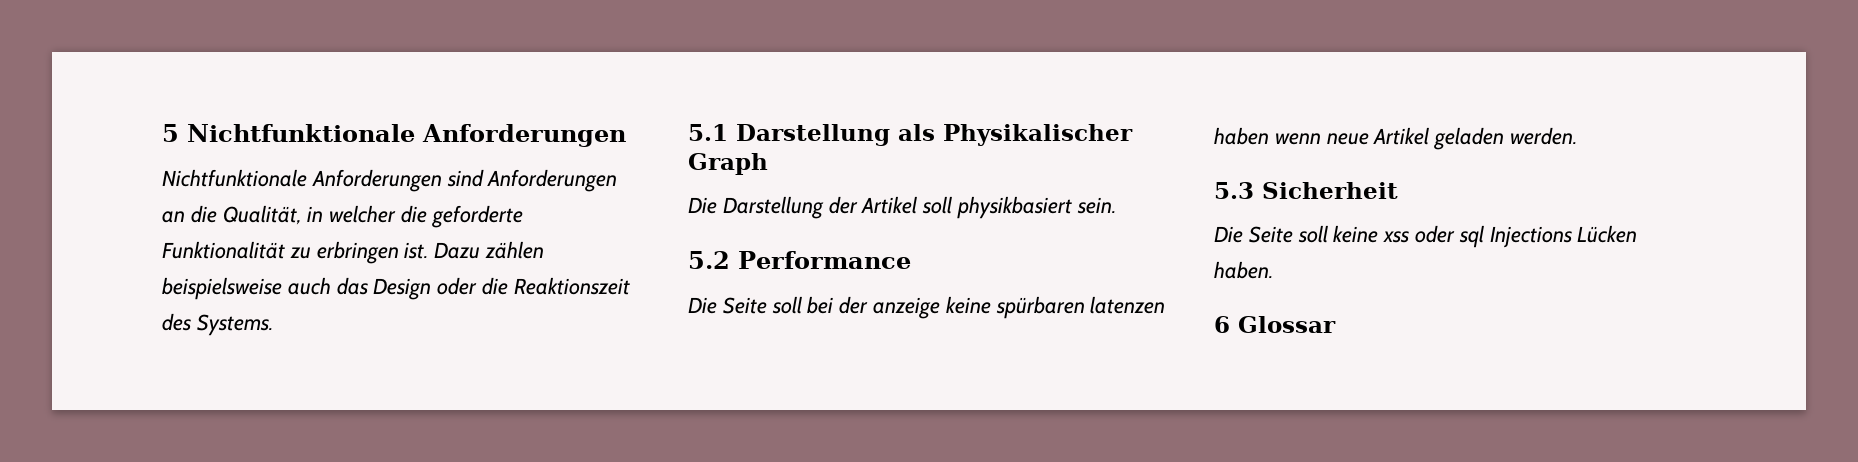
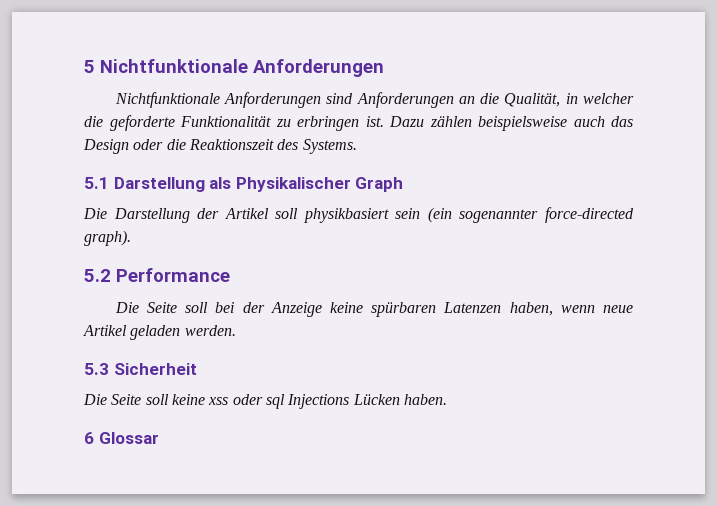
[1076,197,1116,214] sein. -> [395,207,634,223] [84,230,131,246] sein (ein sogenannter force-directed graph).
[873,297,941,319] anzeige -> [270,302,322,317] Anzeige
[1090,296,1166,314] [1214,127,1269,145] latenzen haben -> [443,302,553,316] Latenzen haben,

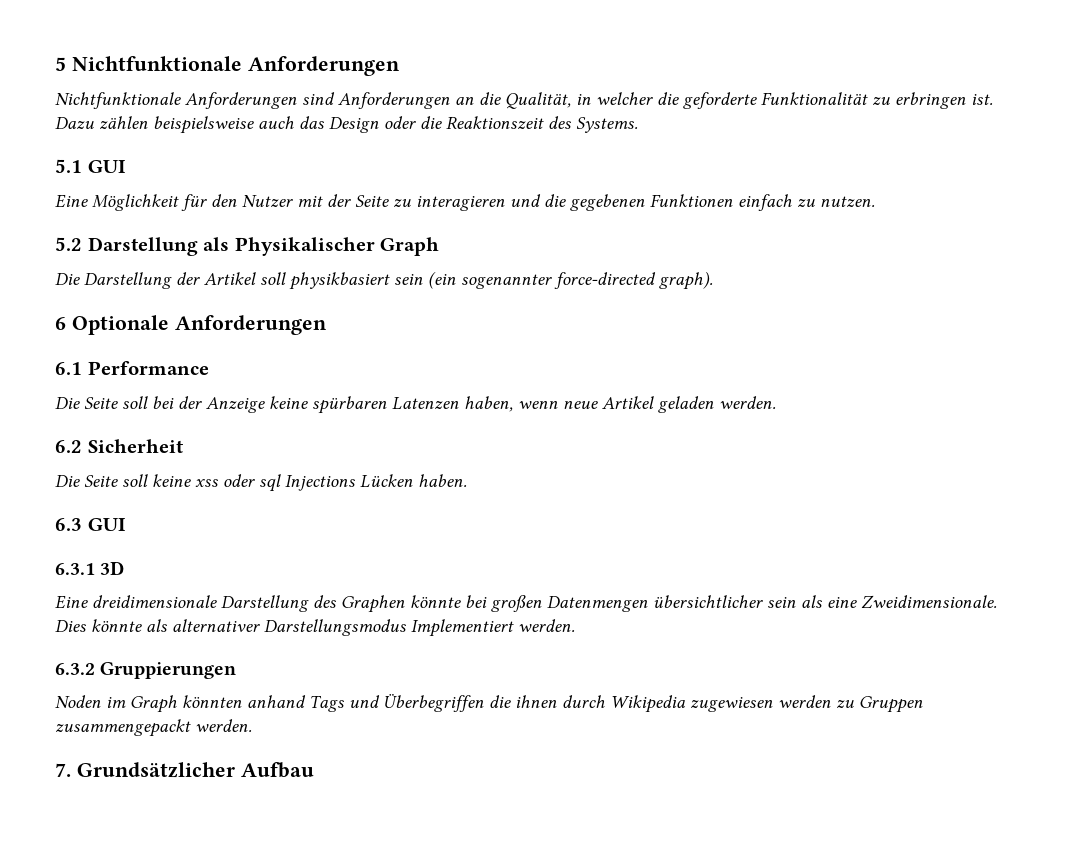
(109, 183) none -> [87,160,126,173] [55,194,875,211] [55,237,82,251] GUI // Eine Möglichkeit für den Nutzer mit der Seite zu interagieren und die gegebenen Funktionen einfach zu nutzen. // 5.2
[84,269,111,282] 5.2 -> [55,315,327,335] [55,362,82,375] 6 Optionale Anforderungen // 6.1
[84,363,109,375] 5.3 -> [55,440,82,453] 6.2
[84,432,159,444] 6 Glossar -> [55,518,126,531] [55,561,125,575] [55,595,997,613] [55,619,575,637] [55,662,237,679] [55,694,923,713] [55,719,252,737] [55,762,314,778] 6.3 GUI // 6.3.1 3D // Eine dreidimensionale Darstellung des Graphen könnte bei großen Datenmengen übersichtlicher sein als eine Zweidimensionale. Dies könnte als alternativer Darstellungsmodus Implementiert werden. // 6.3.2 Gruppierungen // Noden im Graph könnten anhand Tags und Überbegriffen die ihnen durch Wikipedia zugewiesen werden zu Gruppen zusammengepackt werden. // 7. Grundsätzlicher Aufbau

